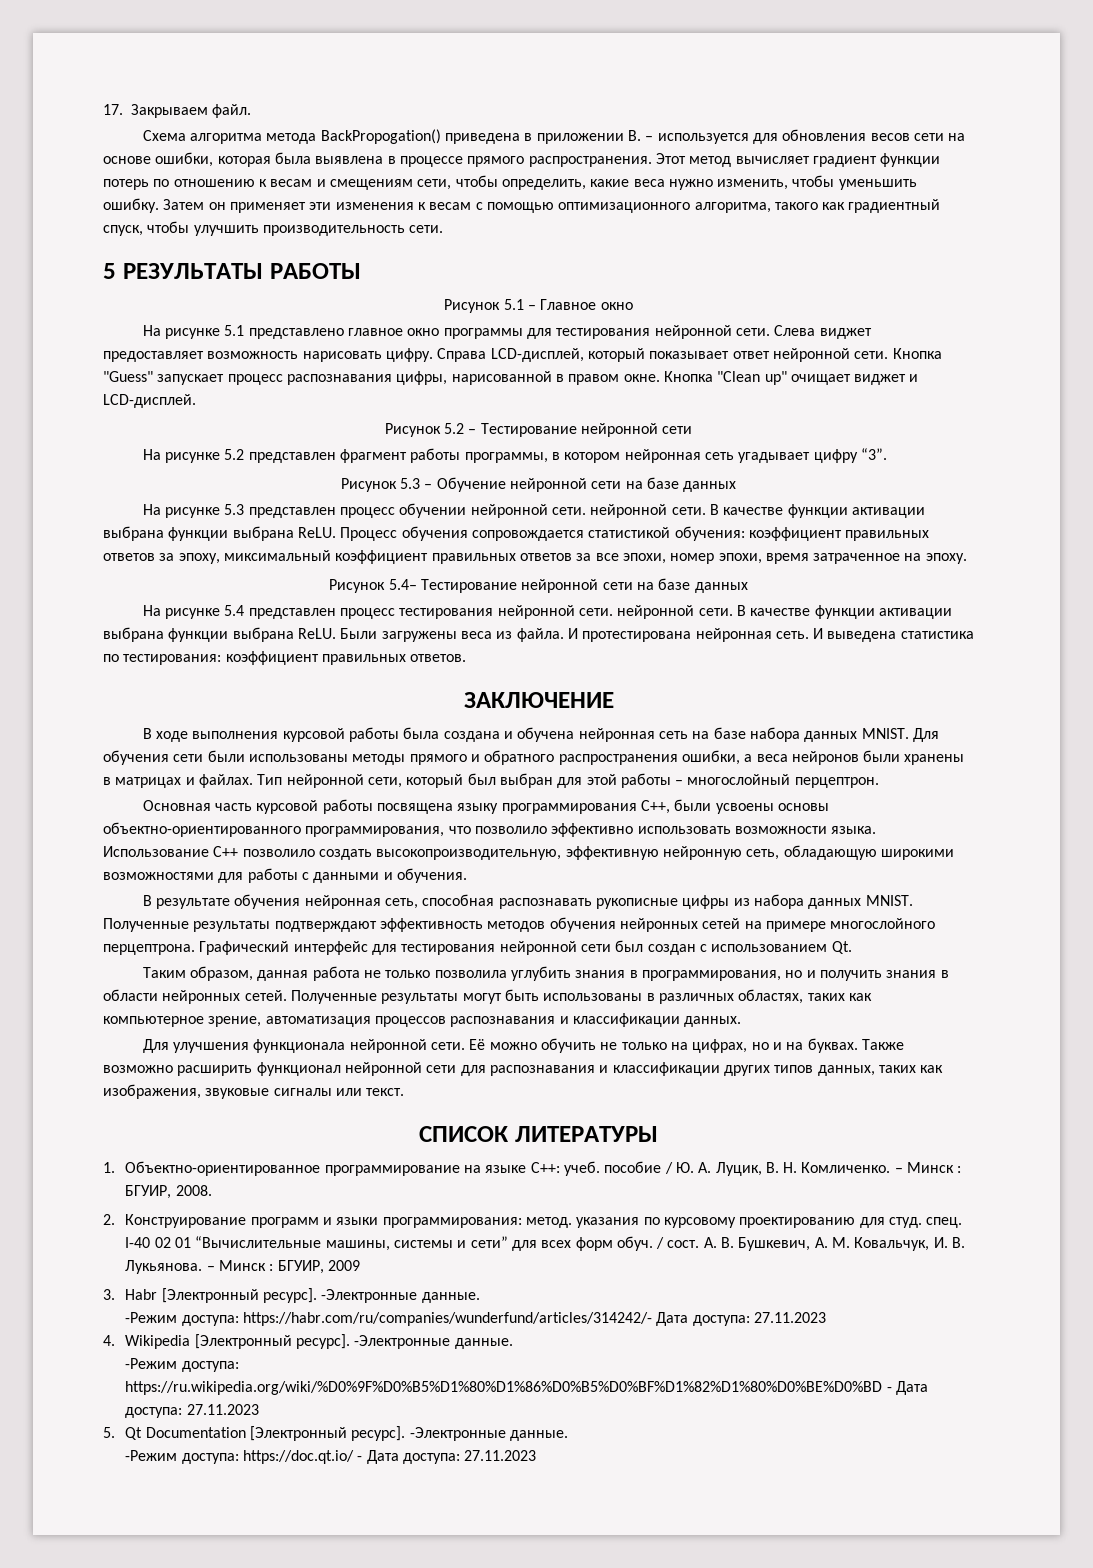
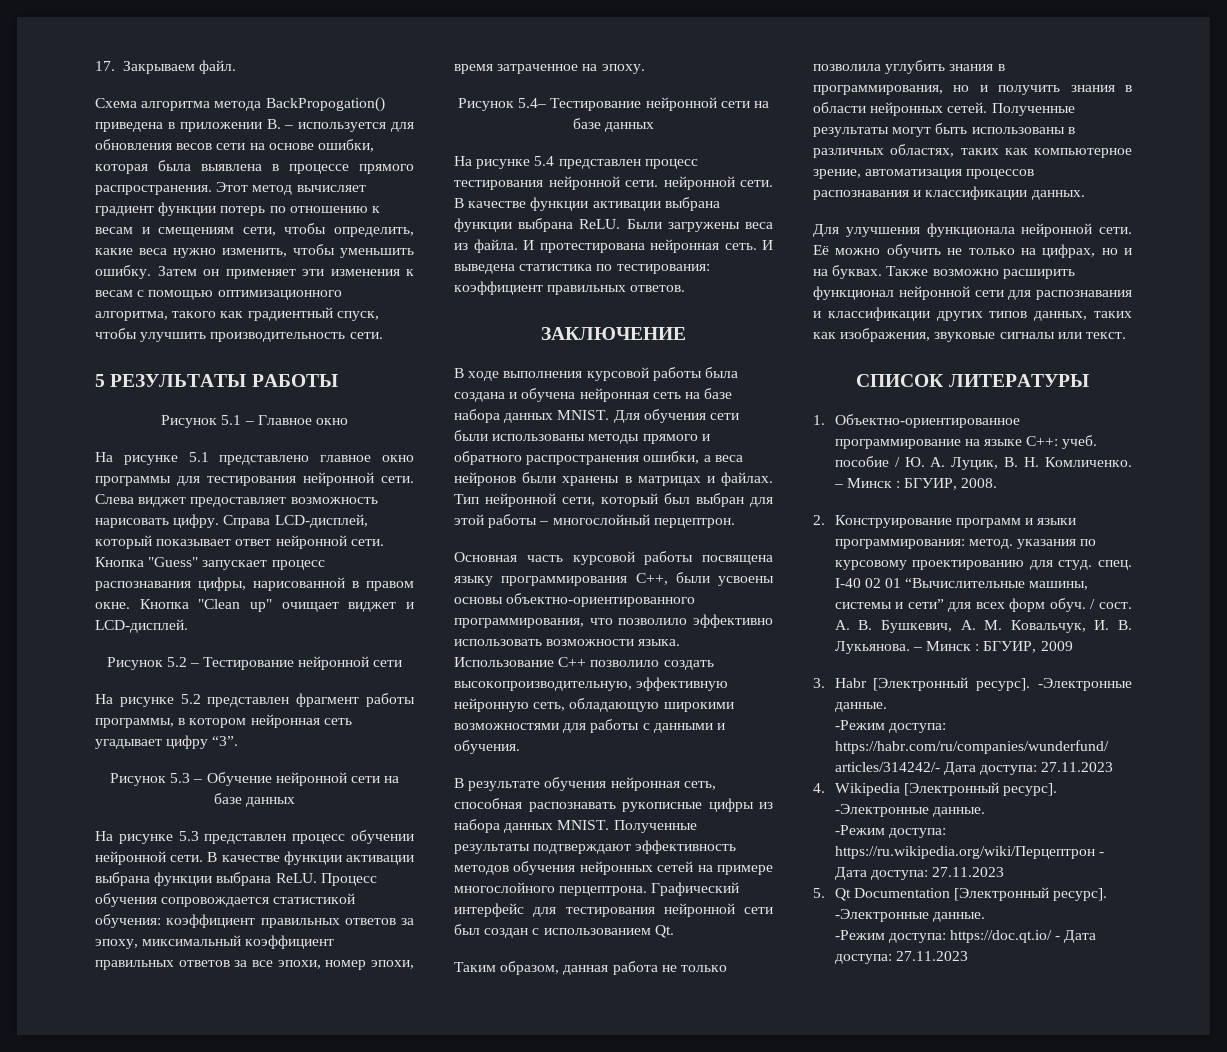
[590,504,706,518] нейронной сети. -> (204, 858) none
[125,1381,883,1395] https://ru.wikipedia.org/wiki/%D0%9F%D0%B5%D1%80%D1%86%D0%B5%D0%BF%D1%82%D1%80%D0%BE%D0%BD -> [834,846,1095,859] https://ru.wikipedia.org/wiki/Перцептрон

